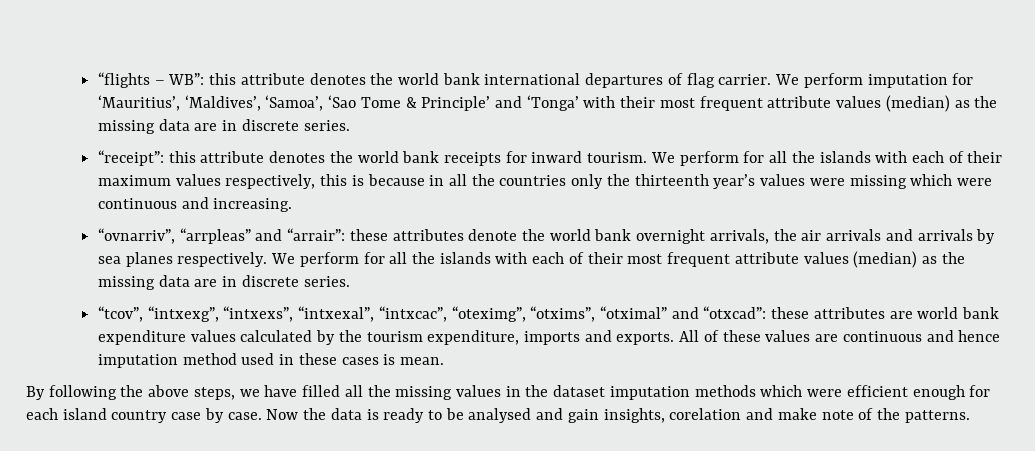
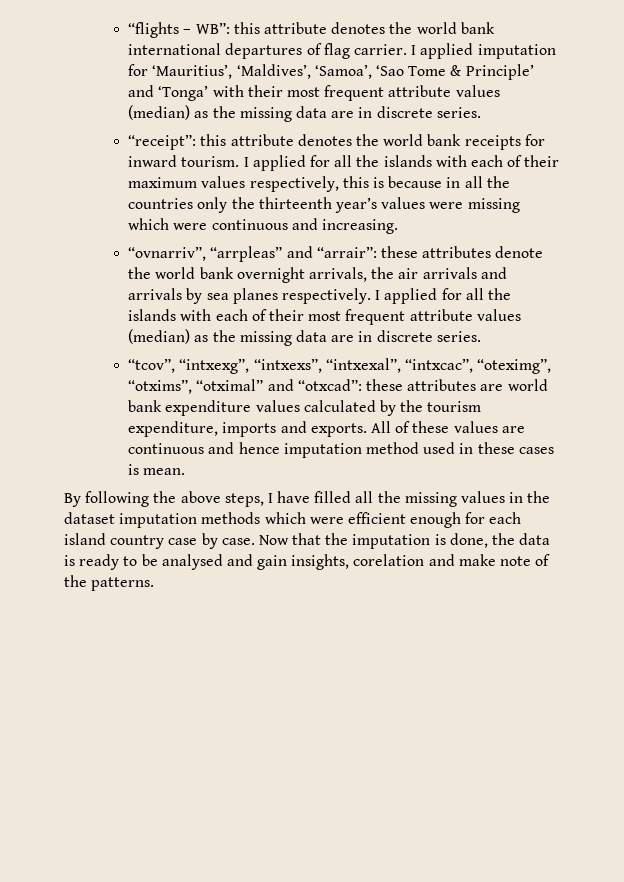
[775,73,863,88] We perform -> [411,43,474,59] I applied
[650,151,739,166] We perform -> [243,155,306,171] I applied
[271,252,359,267] We perform -> [375,288,438,304] I applied
[239,389,260,397] we -> [267,493,273,503] I
(299, 414) none -> [292,533,488,549] that the imputation is done,

